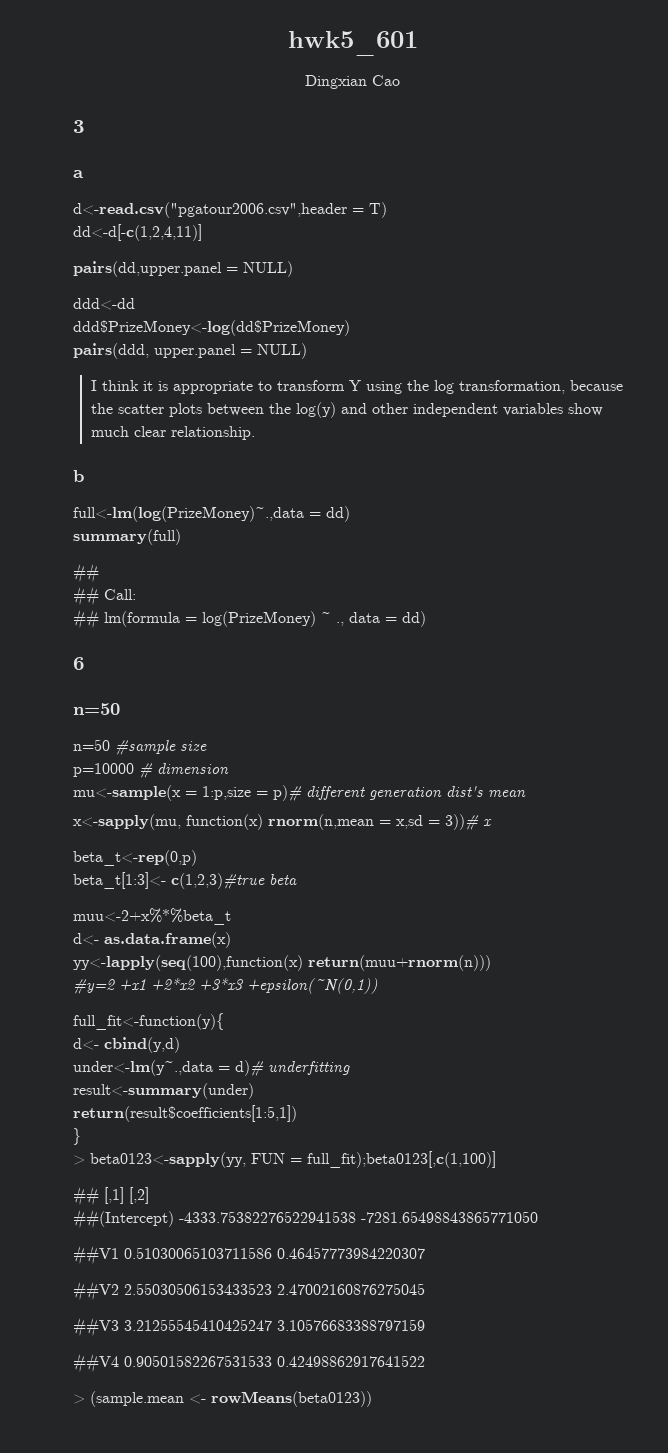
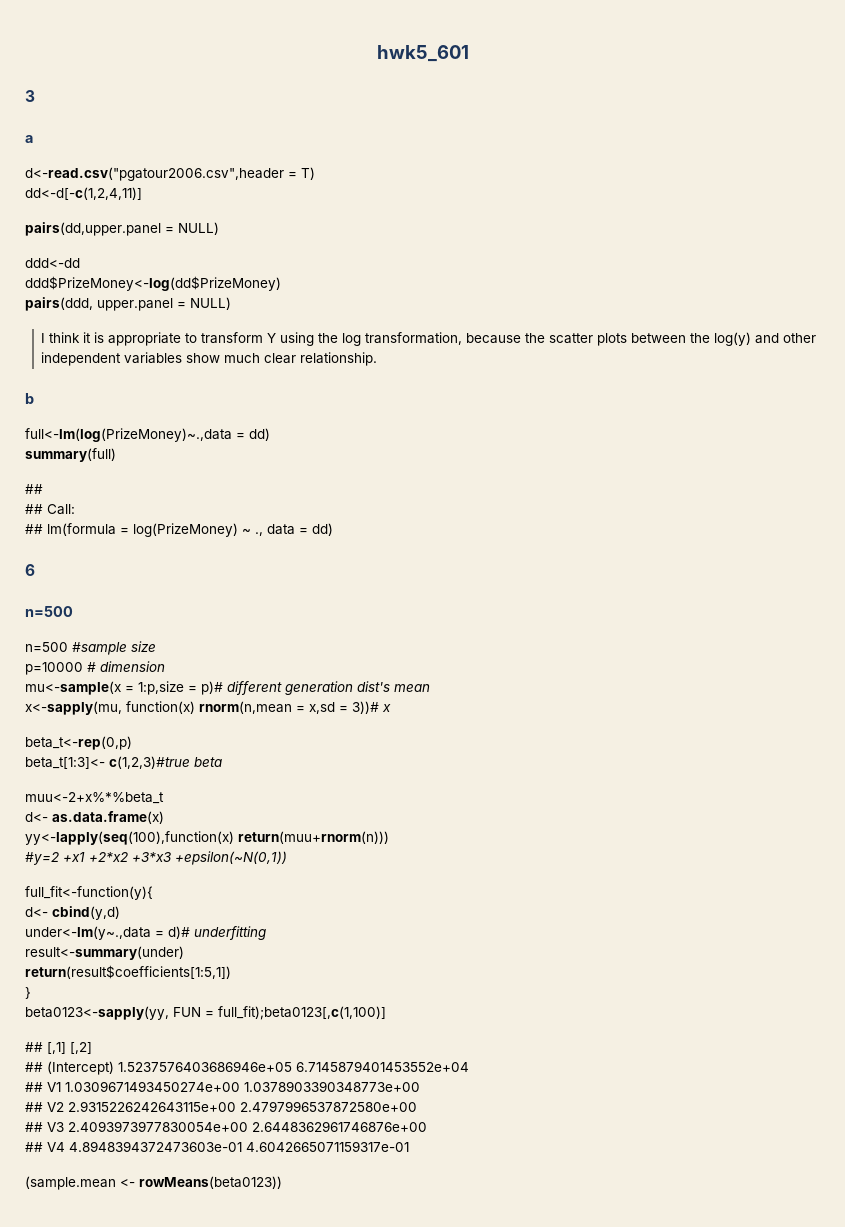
[305,75,400,89] // Dingxian Cao -> (469, 53) none
[73,703,120,715] [73,739,110,751] n=50 // n=50 -> [25,606,73,617] [25,642,68,652] n=500 // n=500
[73,1155,85,1165] > -> (31, 993) none
[73,1209,538,1229] [73,1245,425,1265] [73,1281,425,1301] [73,1317,425,1337] [73,1353,425,1373] [73,1394,85,1404] ##(Intercept) -4333.75382276522941538 -7281.65498843865771050 // ##V1 0.51030065103711586 0.46457773984220307 // ##V2 2.55030506153433523 2.47002160876275045 // ##V3 3.21255545410425247 3.10576683388797159 // ##V4 0.90501582267531533 0.42498862917641522 // > -> [25,1061,469,1075] [25,1081,420,1092] [25,1101,417,1112] [25,1121,427,1132] [25,1141,409,1152] ## (Intercept) 1.5237576403686946e+05 6.7145879401453552e+04 // ## V1 1.0309671493450274e+00 1.0378903390348773e+00 // ## V2 2.9315226242643115e+00 2.4797996537872580e+00 // ## V3 2.4093973977830054e+00 2.6448362961746876e+00 // ## V4 4.8948394372473603e-01 4.6042665071159317e-01 //

